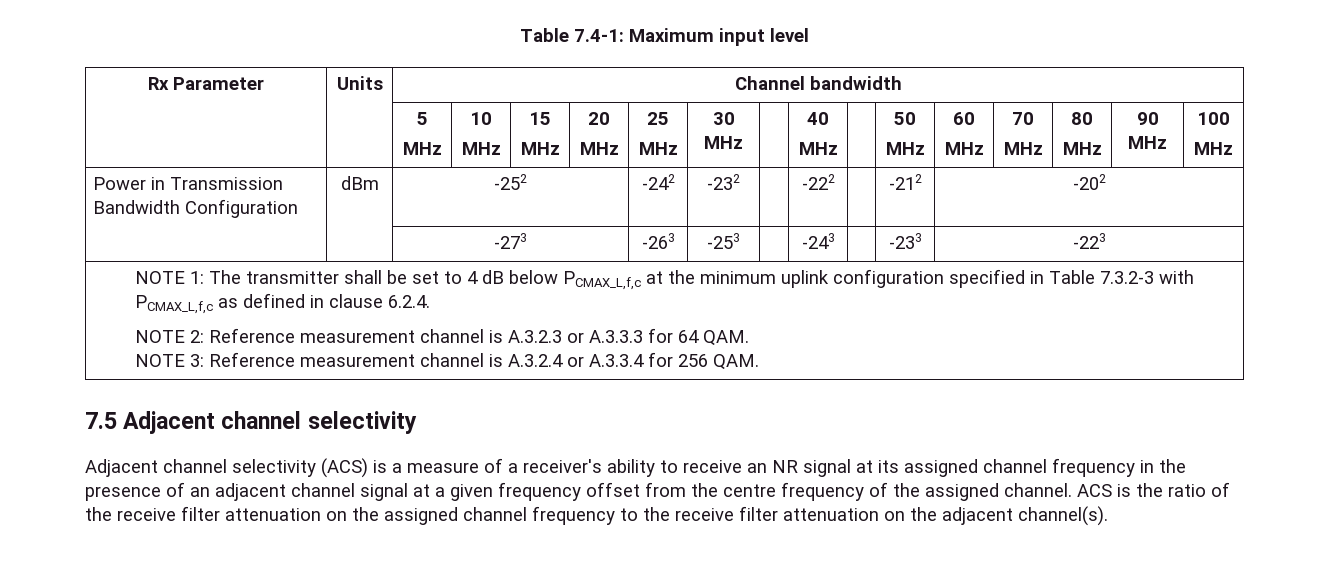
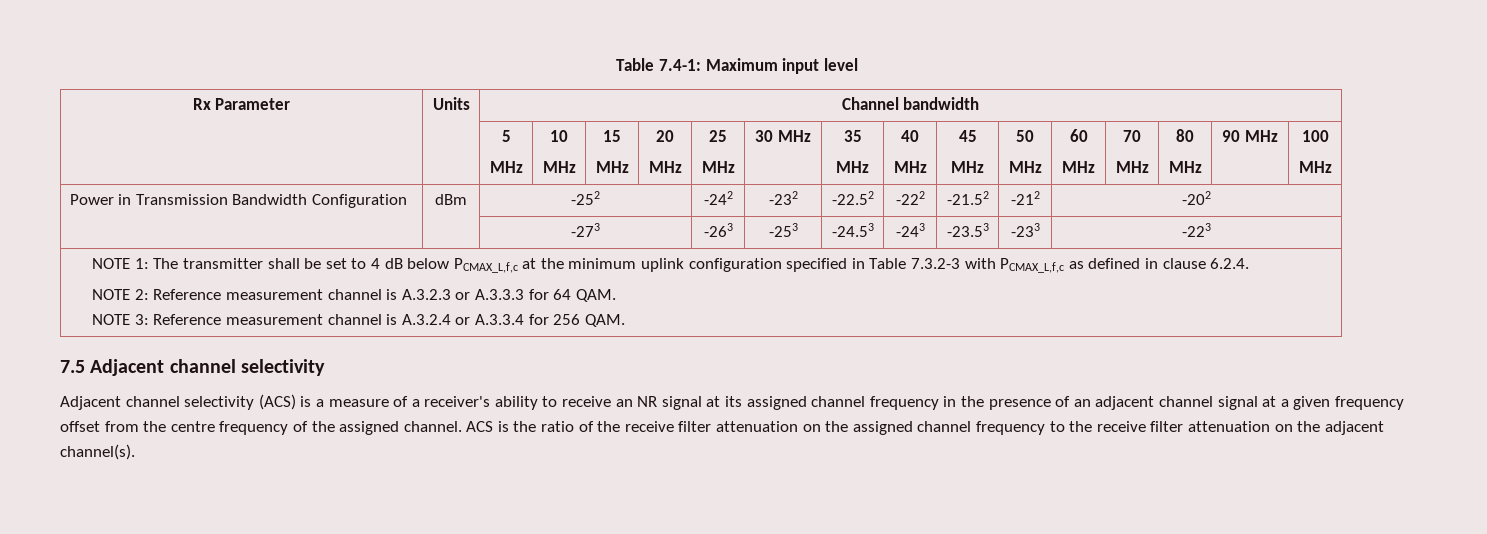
(743, 142) none -> [843,130,862,142] [836,161,870,173] 35 // MHz
(838, 148) none -> [958,130,977,142] [951,161,985,173] 45 // MHz
(740, 182) none -> [831,191,874,205] -22.52
(835, 182) none -> [946,191,989,205] -21.52
(740, 241) none -> [831,223,874,237] -24.53
(835, 241) none -> [946,223,989,237] -23.53

